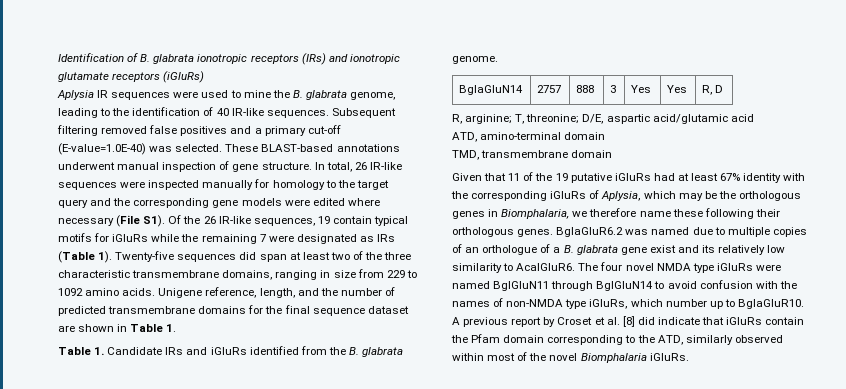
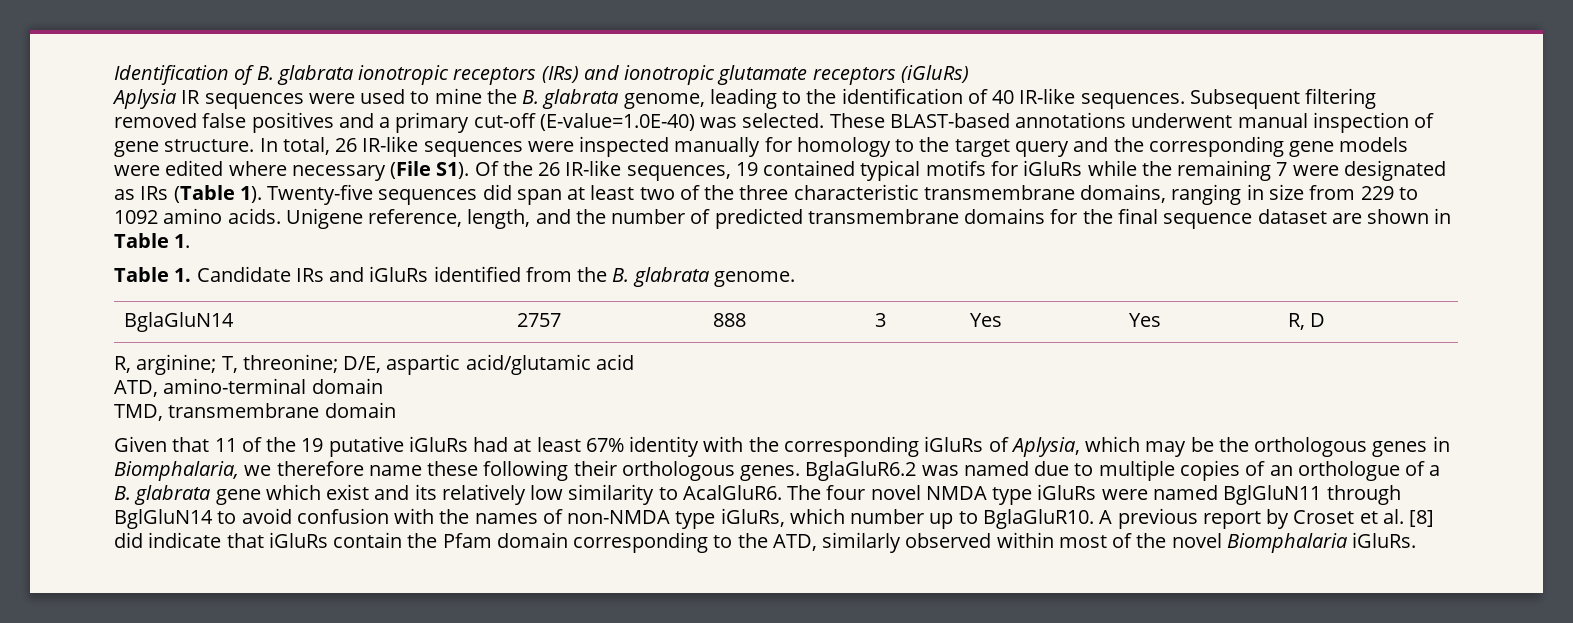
[332,216,372,224] contain -> [763,160,856,176] contained
(647, 251) none -> [265,484,321,500] which

